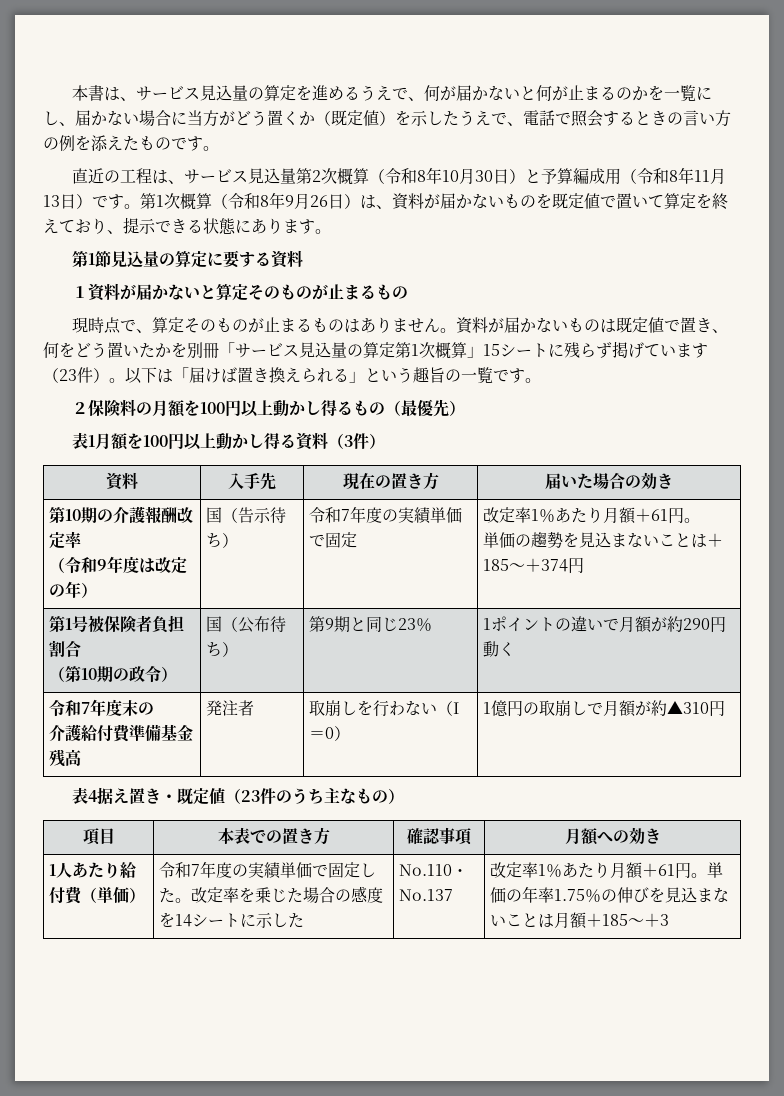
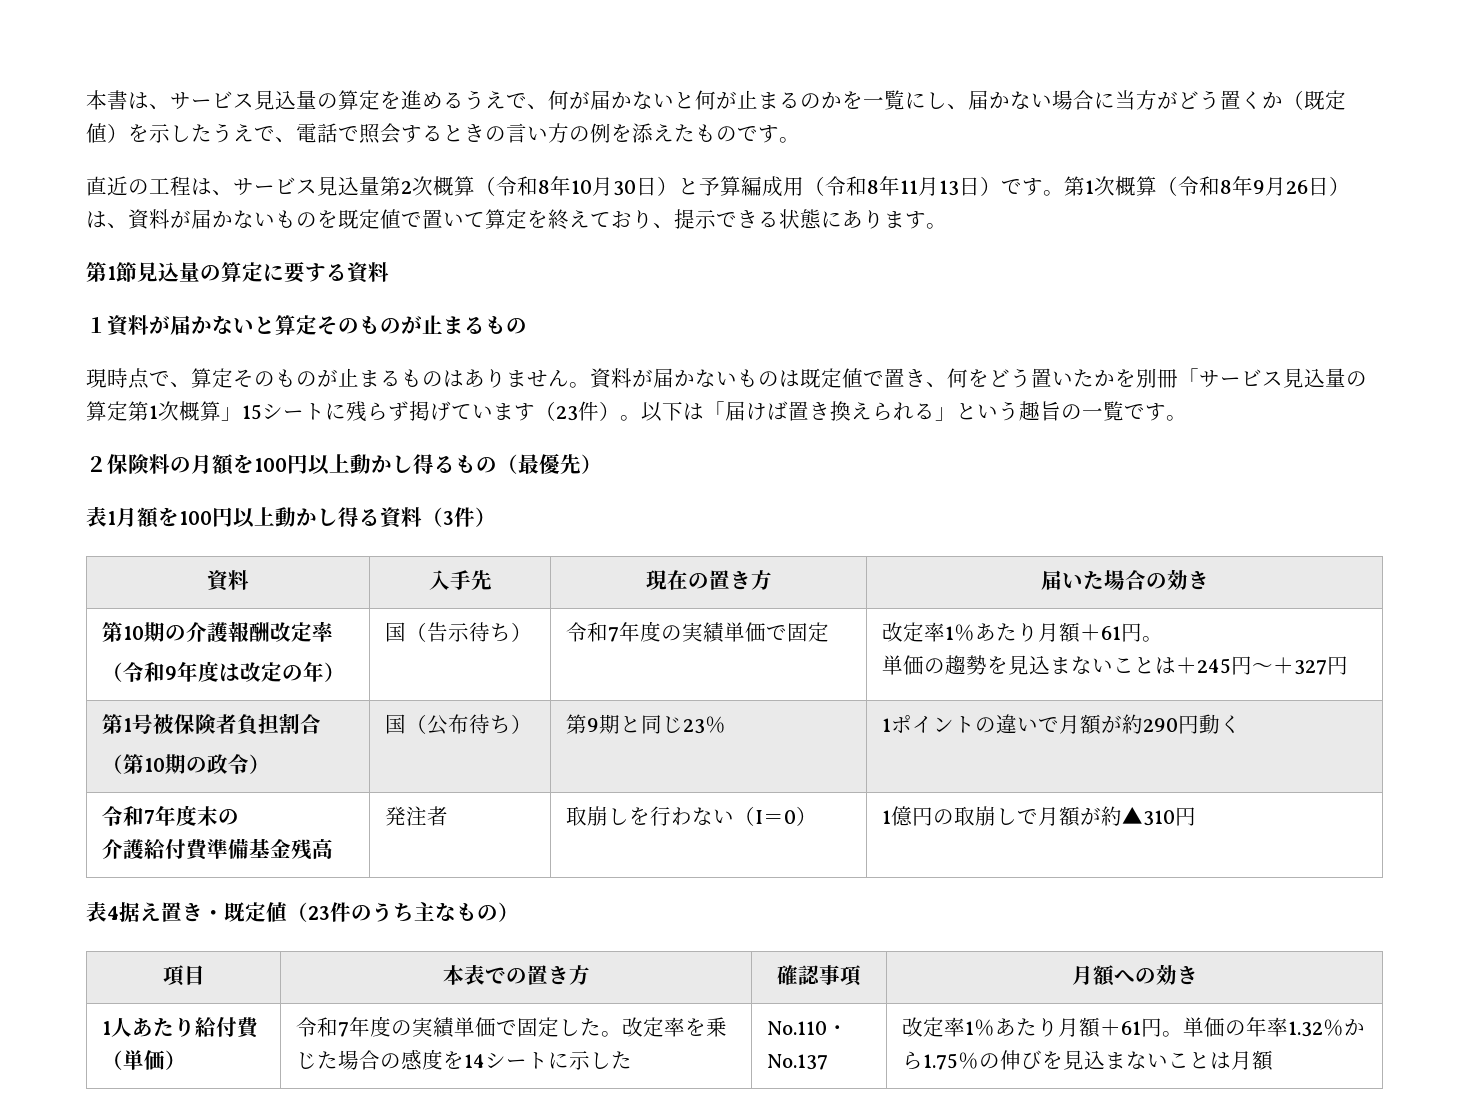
[483,558,569,572] 185〜＋374 -> [1196,656,1327,675] 245円〜＋327
(555, 895) none -> [1287,1018,1365,1037] [901,1051,923,1070] 1.32％から
[586,913,670,927] ＋185〜＋3 -> (1273, 1060) none

